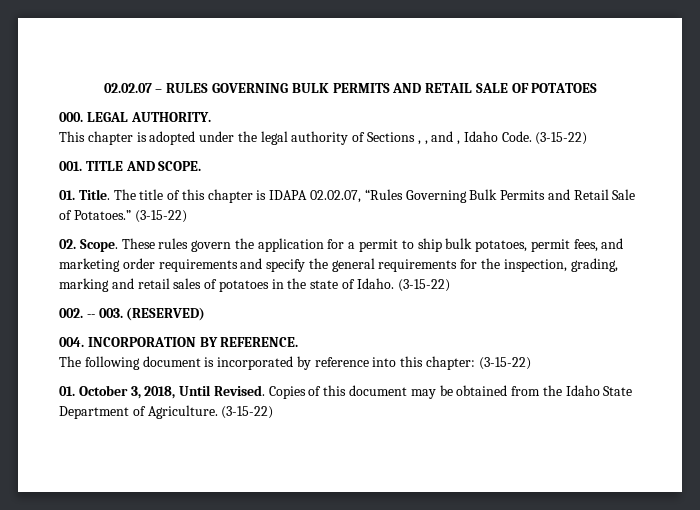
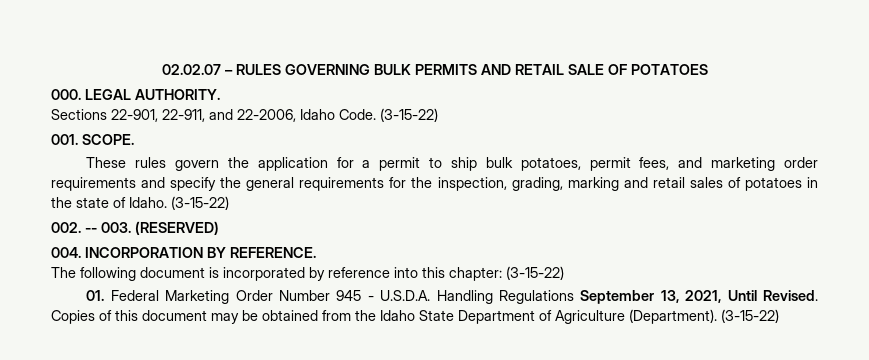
[59,131,461,145] This chapter is adopted under the legal authority of Sections , , and , -> [51,109,296,122] Sections 22-901, 22-911, and 22-2006,
[85,161,155,171] TITLE AND -> (78, 139) none
[59,189,636,203] [59,210,187,223] [59,239,118,252] 01. Title. The title of this chapter is IDAPA 02.02.07, “Rules Governing Bulk Permits and Retail Sale of Potatoes.” (3-15-22) // 02. Scope. -> (134, 139) none
[78,385,176,399] October 3, 2018, -> [110,290,722,304] Federal Marketing Order Number 945 - U.S.D.A. Handling Regulations September 13, 2021,
[147,405,218,419] Agriculture. -> [555,309,717,324] Agriculture (Department).

